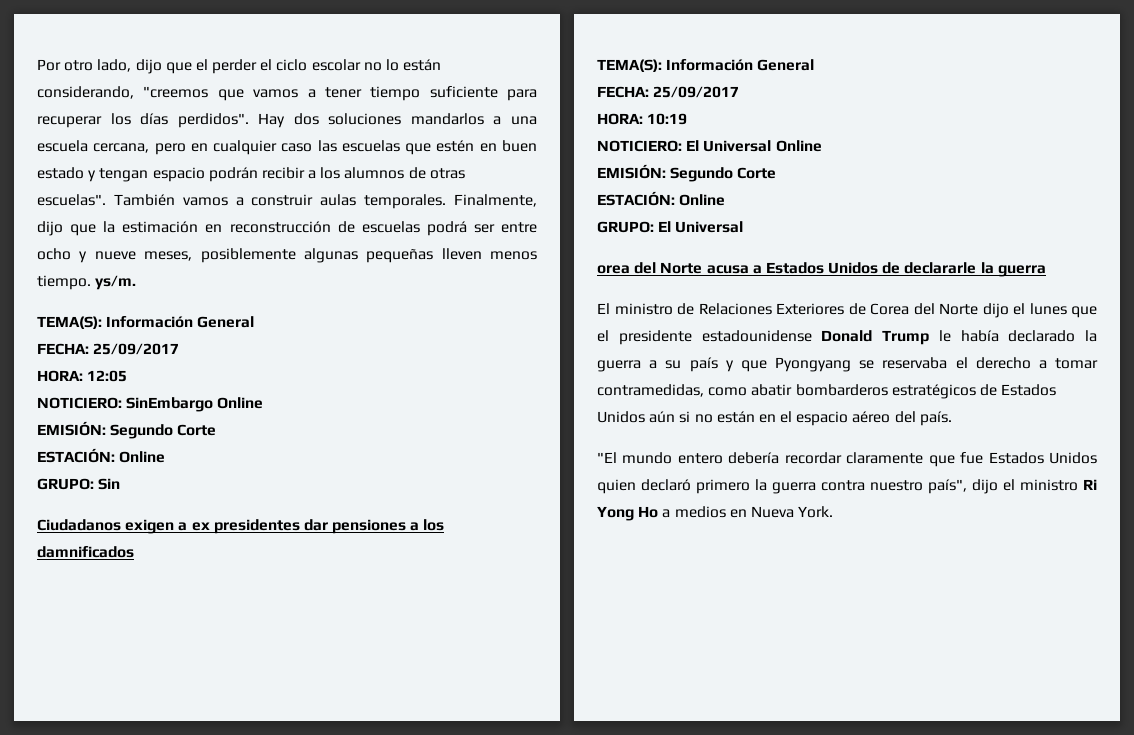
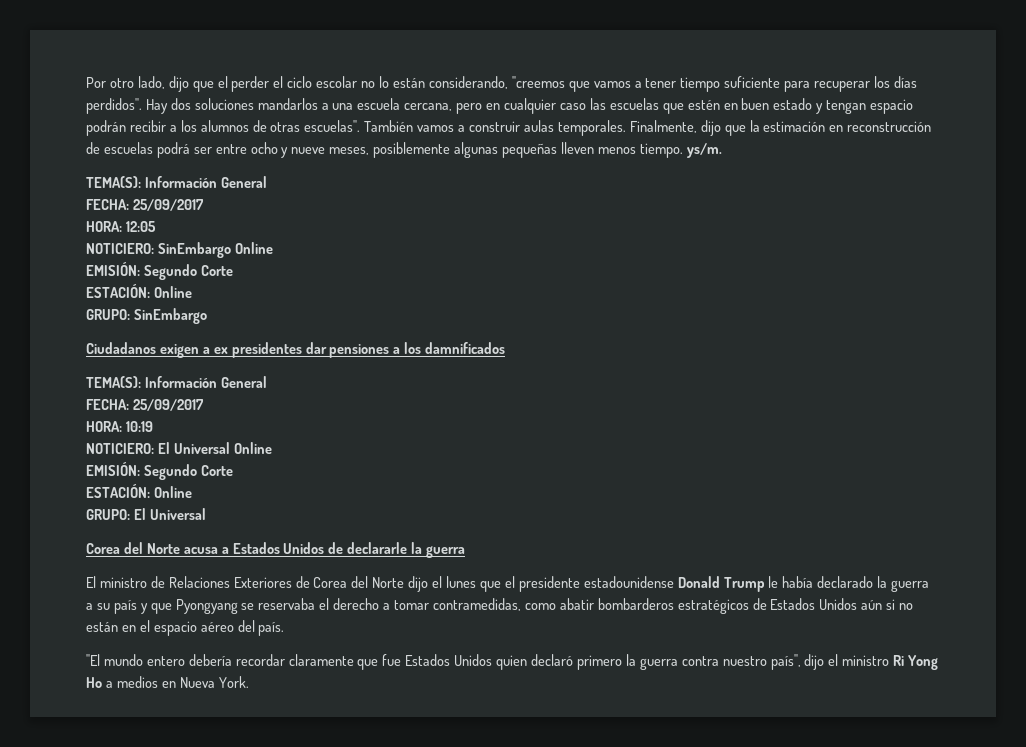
[98,478,121,490] Sin -> [133,308,207,324] SinEmbargo
[597,265,630,274] orea -> [86,543,120,554] Corea

